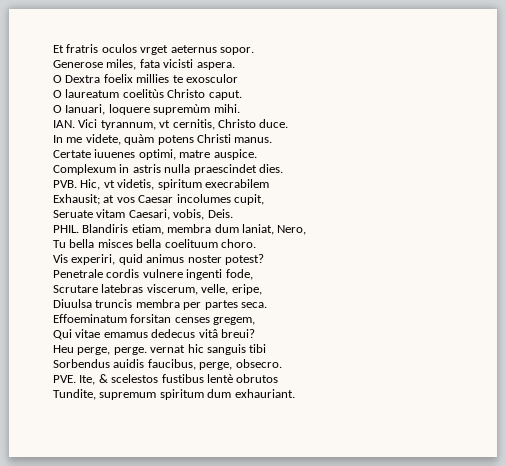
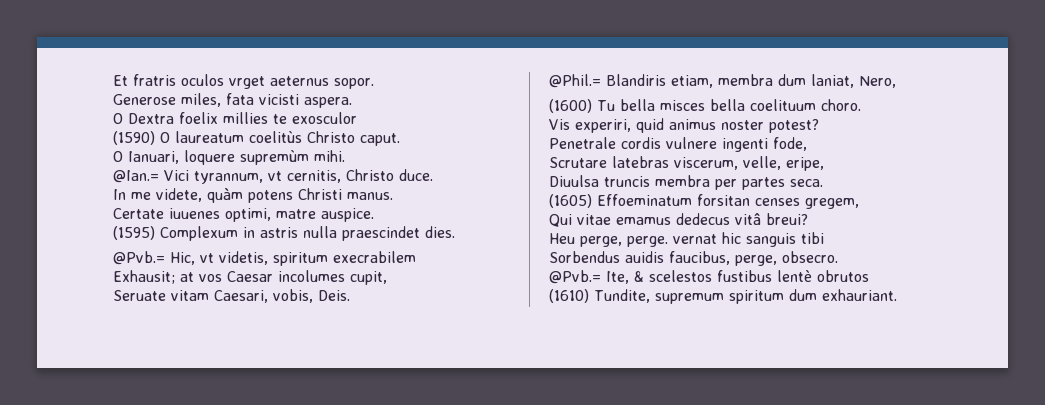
(238, 78) none -> [113,131,155,145] (1590)
[53,120,75,128] IAN. -> [113,170,159,183] @Ian.=
(257, 154) none -> [113,226,155,240] (1595)
[53,180,77,188] PVB. -> [113,251,165,265] @Pvb.=
[53,225,79,233] PHIL. -> [549,74,601,88] @Phil.=
(307, 230) none -> [549,99,592,113] (1600)
(267, 305) none -> [549,194,592,208] (1605)
[53,375,76,383] PVE. -> [549,270,601,284] @Pvb.=
(279, 378) none -> [549,289,589,303] (1610)

